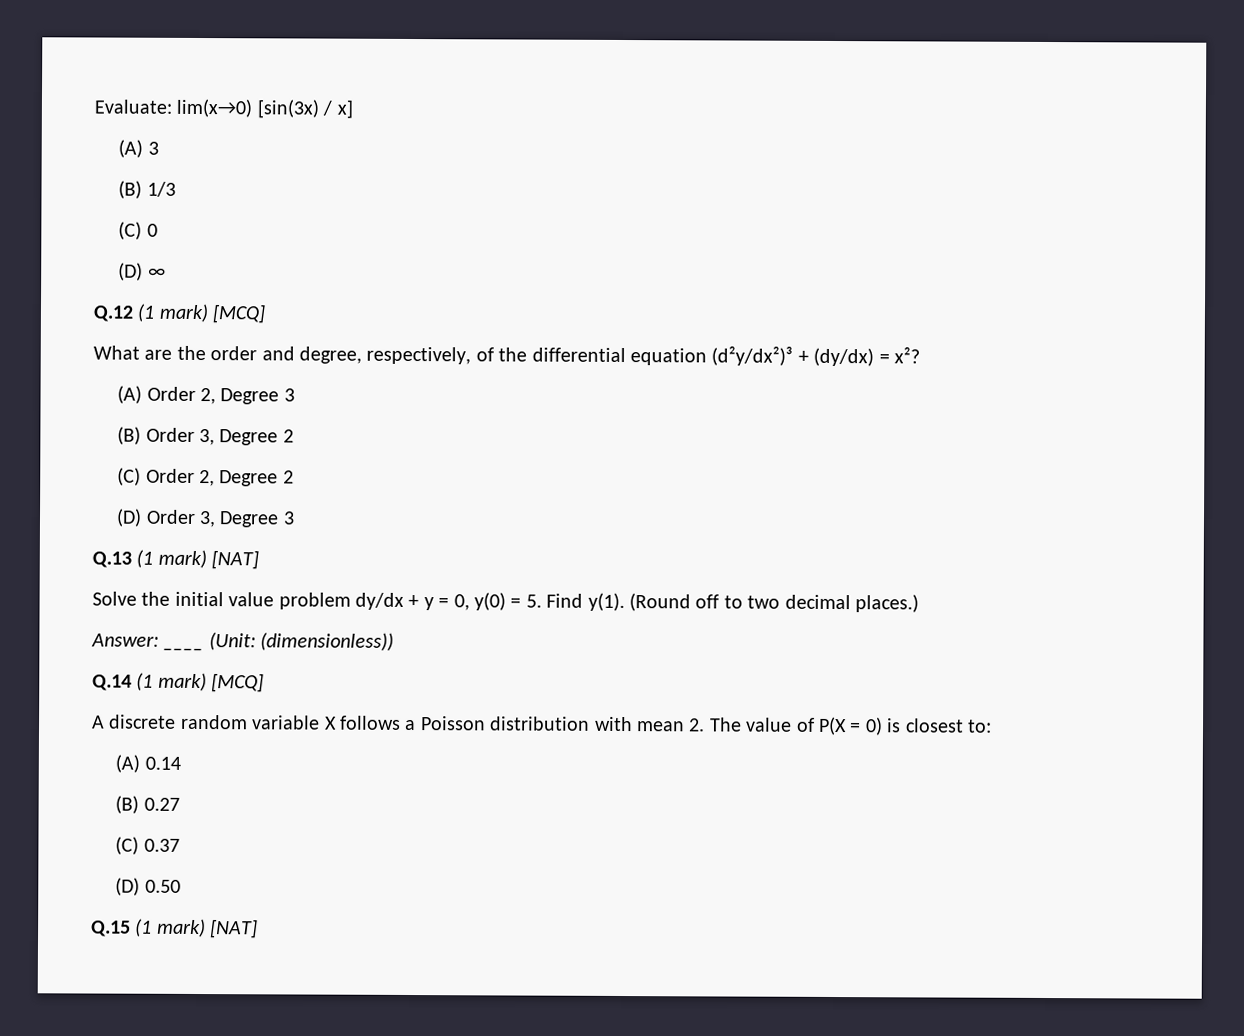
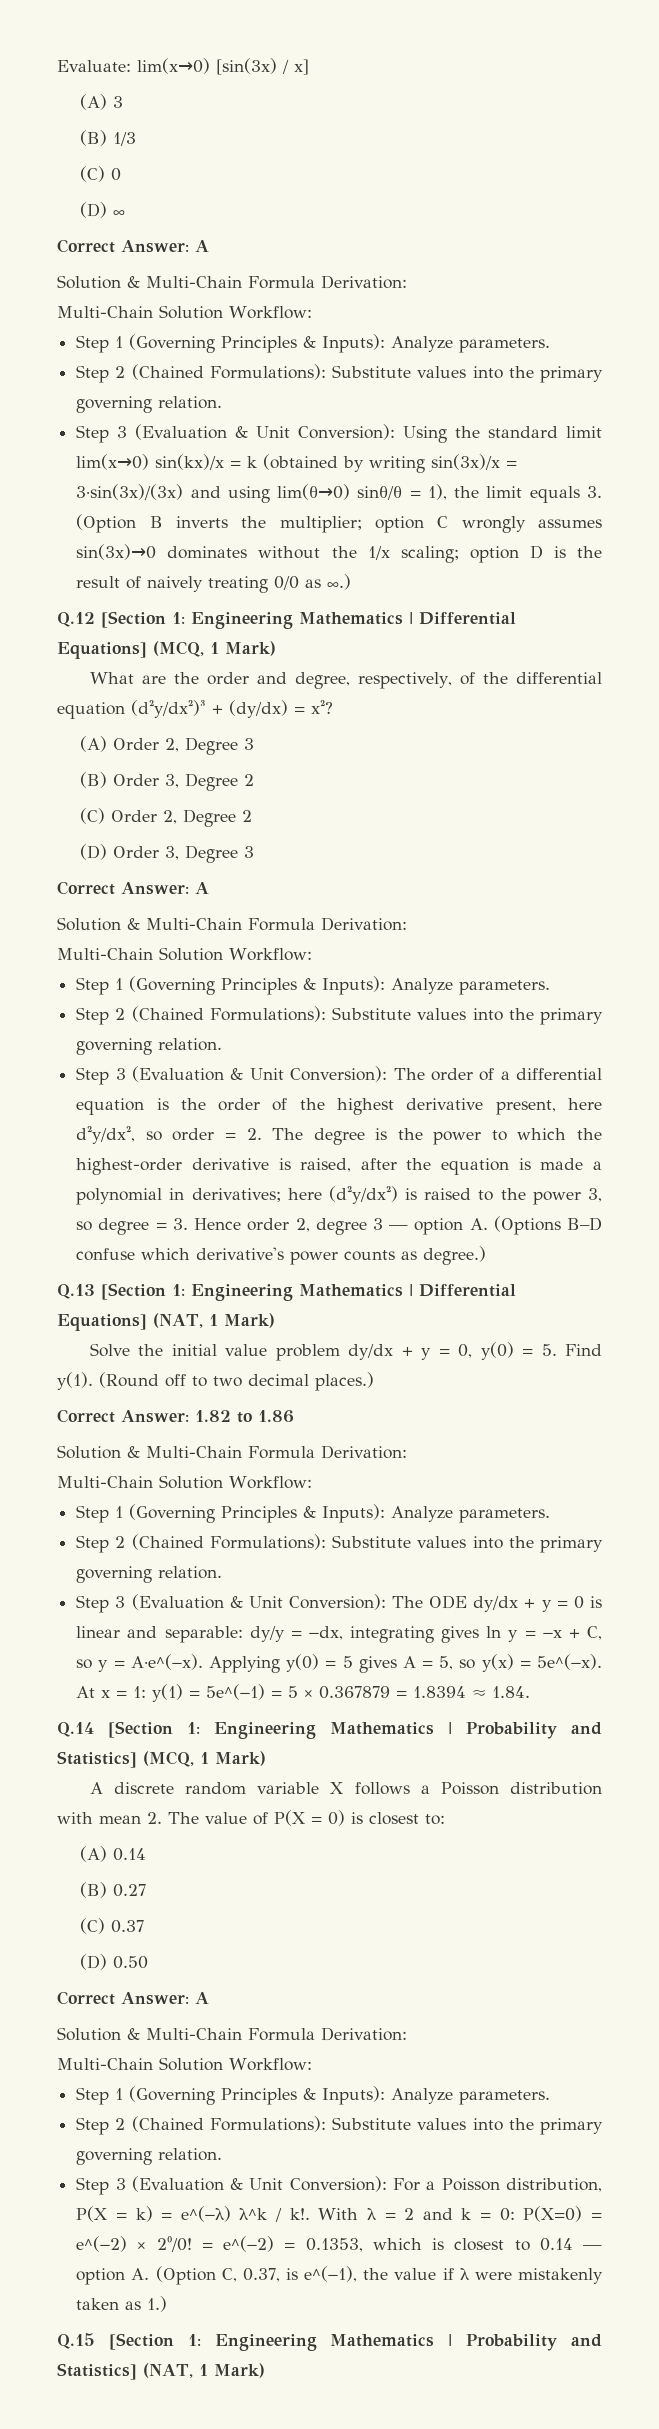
[93,303,267,324] Q.12 (1 mark) [MCQ] -> [57,239,209,253] [57,275,407,289] [57,305,312,319] [76,334,551,353] [76,364,603,383] [76,396,223,413] [76,424,602,443] [76,454,518,473] [76,484,602,503] [76,514,602,533] [76,544,602,563] [76,574,352,593] [57,611,516,629] [57,641,276,659] Correct Answer: A // Solution & Multi-Chain Formula Derivation: // Multi-Chain Solution Workflow: // Step 1 (Governing Principles & Inputs): Analyze parameters. // Step 2 (Chained Formulations): Substitute values into the primary governing relation. // Step 3 (Evaluation & Unit Conversion): Using the standard limit lim(x→0) sin(kx)/x = k (obtained by writing sin(3x)/x = 3·sin(3x)/(3x) and using lim(θ→0) sinθ/θ = 1), the limit equals 3. (Option B inverts the multiplier; option C wrongly assumes sin(3x)→0 dominates without the 1/x scaling; option D is the result of naively treating 0/0 as ∞.) // Q.12 [Section 1: Engineering Mathematics | Differential Equations] (MCQ, 1 Mark)
[92,549,260,570] Q.13 (1 mark) [NAT] -> [57,881,209,895] [57,917,407,931] [57,947,312,961] [76,976,551,995] [76,1006,603,1025] [76,1038,223,1055] [76,1066,602,1085] [76,1098,602,1115] [76,1125,602,1145] [76,1158,603,1175] [76,1185,602,1205] [76,1216,602,1235] [76,1246,487,1265] [57,1283,516,1301] [57,1313,275,1331] Correct Answer: A // Solution & Multi-Chain Formula Derivation: // Multi-Chain Solution Workflow: // Step 1 (Governing Principles & Inputs): Analyze parameters. // Step 2 (Chained Formulations): Substitute values into the primary governing relation. // Step 3 (Evaluation & Unit Conversion): The order of a differential equation is the order of the highest derivative present, here d²y/dx², so order = 2. The degree is the power to which the highest-order derivative is raised, after the equation is made a polynomial in derivatives; here (d²y/dx²) is raised to the power 3, so degree = 3. Hence order 2, degree 3 — option A. (Options B–D confuse which derivative's power counts as degree.) // Q.13 [Section 1: Engineering Mathematics | Differential Equations] (NAT, 1 Mark)
[91,632,395,652] [92,672,265,693] Answer: ____ (Unit: (dimensionless)) // Q.14 (1 mark) [MCQ] -> [57,1409,294,1423] [57,1445,407,1459] [57,1475,312,1489] [76,1504,551,1523] [76,1534,603,1553] [76,1566,223,1583] [76,1594,602,1613] [76,1626,602,1643] [76,1654,602,1673] [76,1684,531,1702] [57,1721,602,1739] [57,1751,266,1768] Correct Answer: 1.82 to 1.86 // Solution & Multi-Chain Formula Derivation: // Multi-Chain Solution Workflow: // Step 1 (Governing Principles & Inputs): Analyze parameters. // Step 2 (Chained Formulations): Substitute values into the primary governing relation. // Step 3 (Evaluation & Unit Conversion): The ODE dy/dx + y = 0 is linear and separable: dy/y = −dx, integrating gives ln y = −x + C, so y = A·e^(−x). Applying y(0) = 5 gives A = 5, so y(x) = 5e^(−x). At x = 1: y(1) = 5e^(−1) = 5 × 0.367879 = 1.8394 ≈ 1.84. // Q.14 [Section 1: Engineering Mathematics | Probability and Statistics] (MCQ, 1 Mark)
[91,918,259,939] Q.15 (1 mark) [NAT] -> [57,1991,209,2005] [57,2027,407,2041] [57,2057,312,2071] [76,2086,551,2105] [76,2116,603,2135] [76,2148,223,2165] [76,2176,602,2195] [76,2206,602,2222] [76,2236,603,2252] [76,2266,603,2285] [76,2296,168,2312] [57,2333,602,2351] [57,2363,265,2380] Correct Answer: A // Solution & Multi-Chain Formula Derivation: // Multi-Chain Solution Workflow: // Step 1 (Governing Principles & Inputs): Analyze parameters. // Step 2 (Chained Formulations): Substitute values into the primary governing relation. // Step 3 (Evaluation & Unit Conversion): For a Poisson distribution, P(X = k) = e^(−λ) λ^k / k!. With λ = 2 and k = 0: P(X=0) = e^(−2) × 2⁰/0! = e^(−2) = 0.1353, which is closest to 0.14 — option A. (Option C, 0.37, is e^(−1), the value if λ were mistakenly taken as 1.) // Q.15 [Section 1: Engineering Mathematics | Probability and Statistics] (NAT, 1 Mark)

